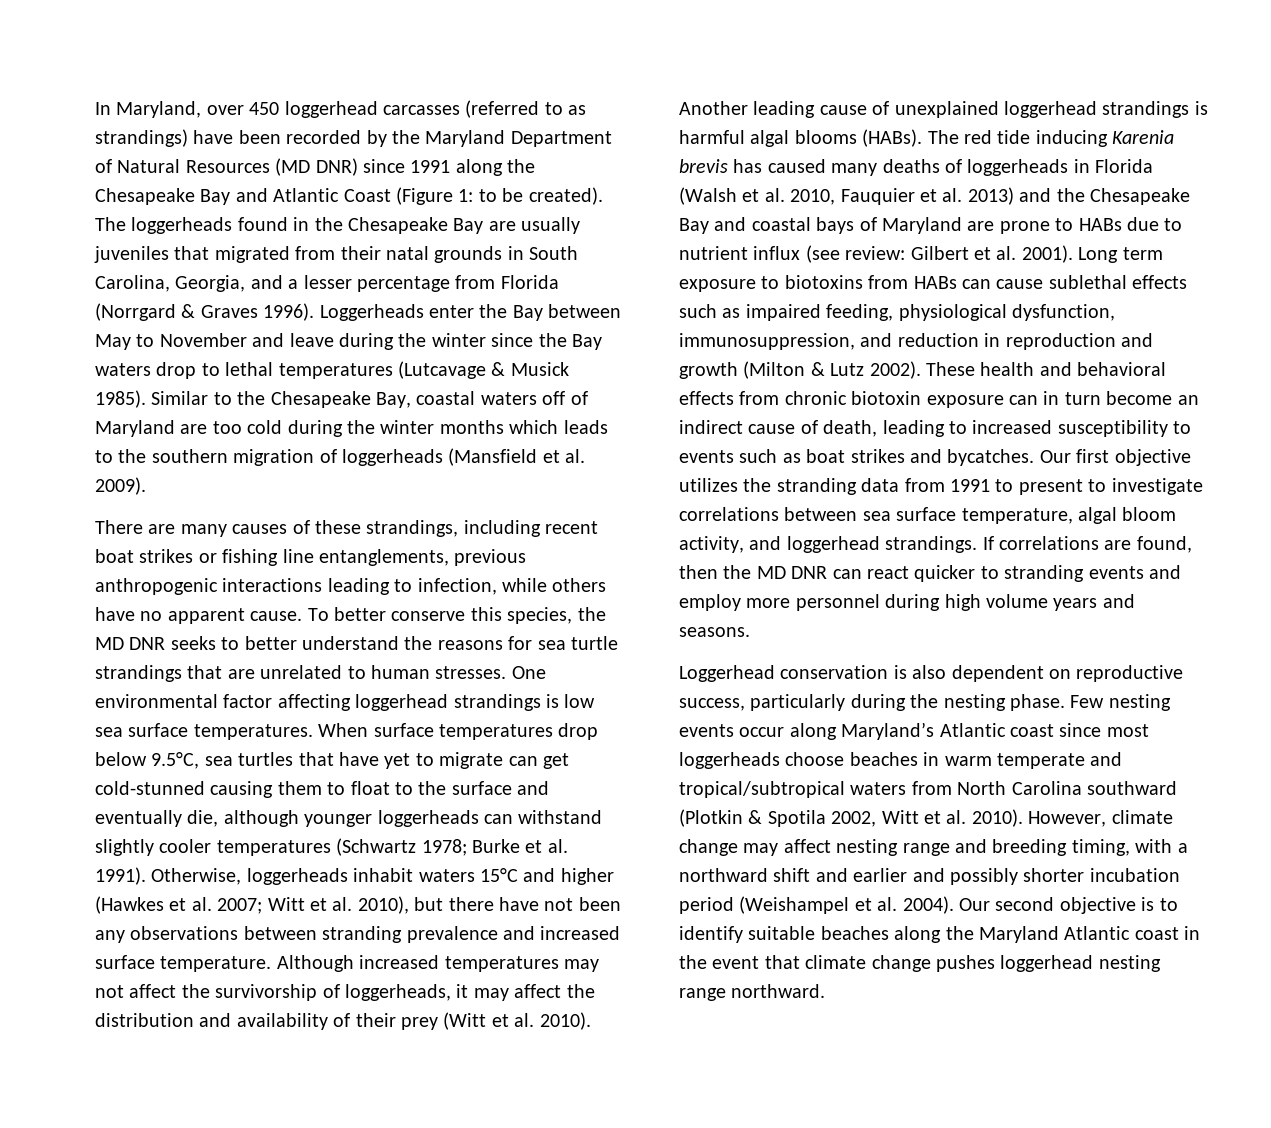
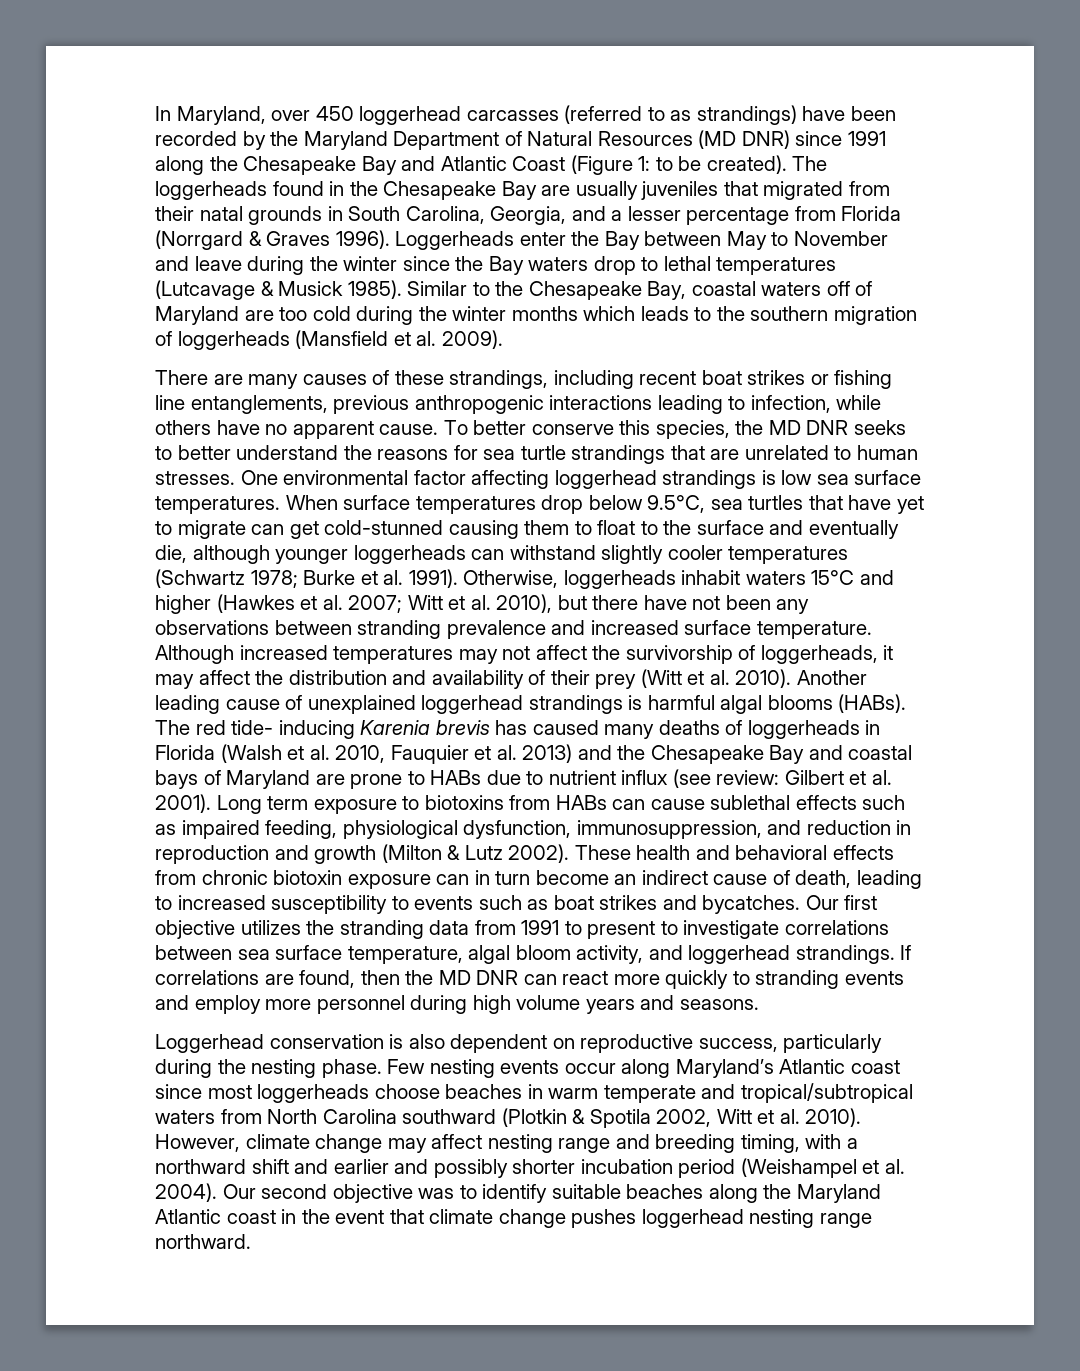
[997,130,1031,144] tide -> [231,720,274,735] tide-
[914,565,976,582] quicker -> [613,970,729,989] more quickly
[1141,897,1155,911] is -> [418,1188,455,1199] was

